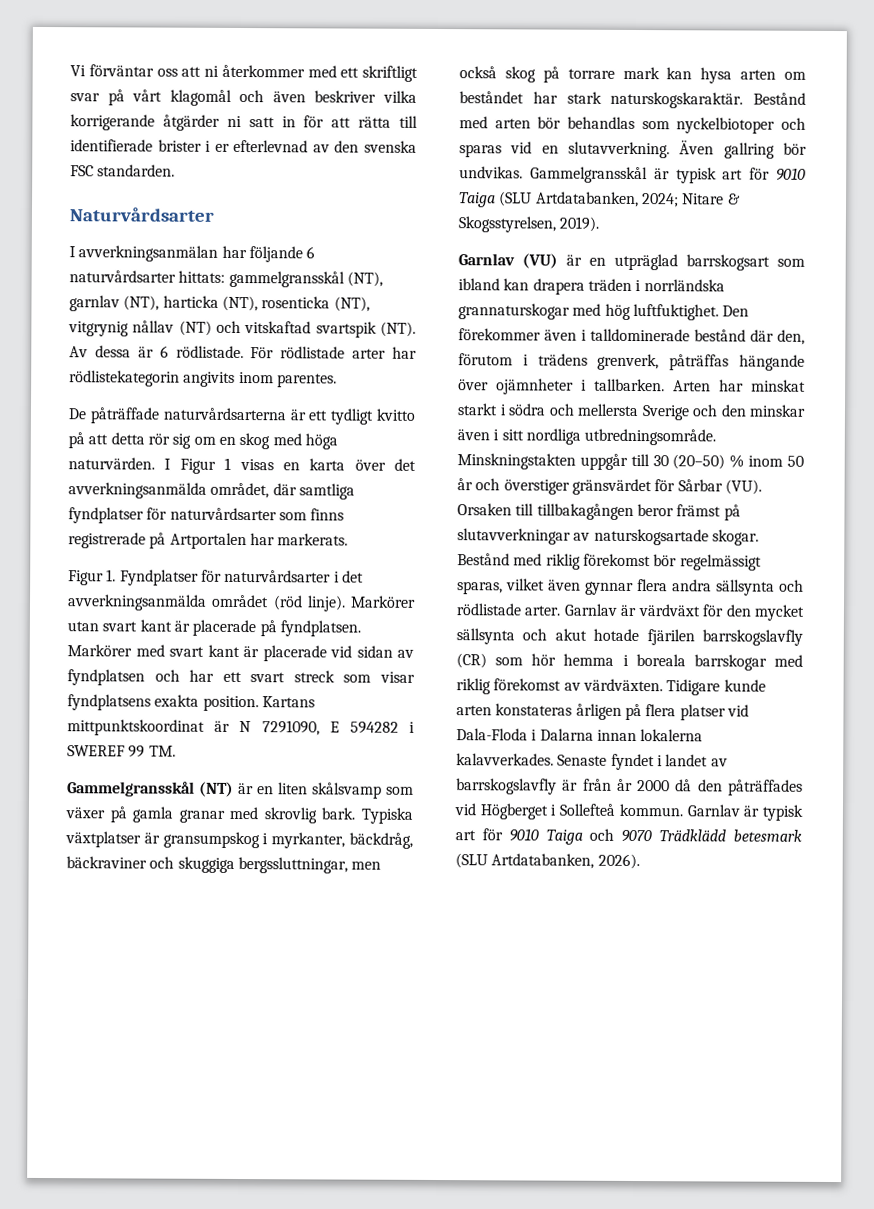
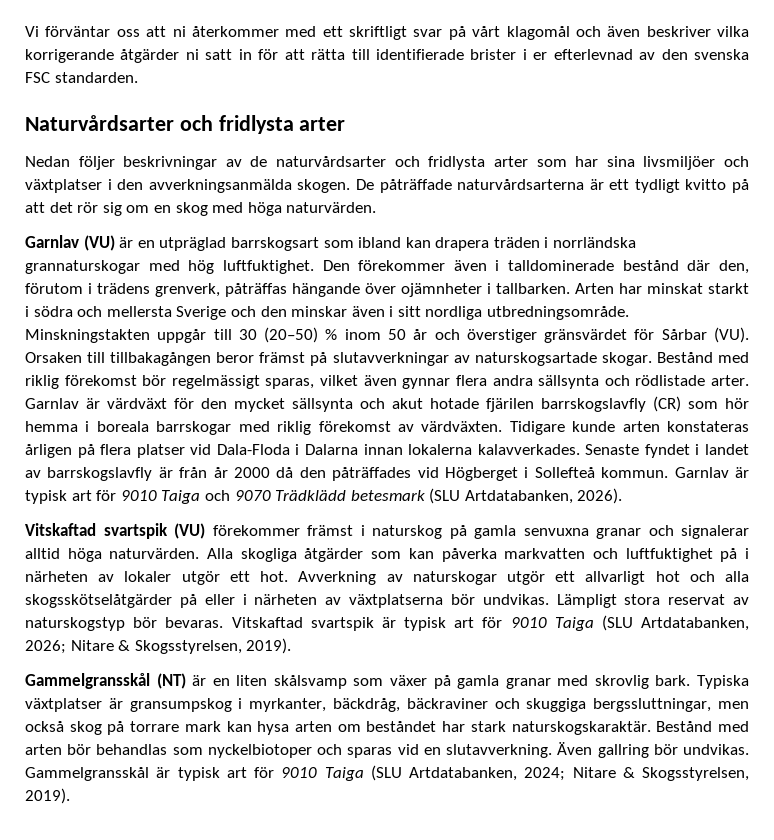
[69,245,316,263] [69,270,383,288] [69,295,370,312] [68,320,416,338] [69,345,417,359] [69,370,337,388] // I avverkningsanmälan har följande 6 naturvårdsarter hittats: gammelgransskål (NT), garnlav (NT), harticka (NT), rosenticka (NT), vitgrynig nållav (NT) och vitskaftad svartspik (NT). Av dessa är 6 rödlistade. För rödlistade arter har rödlistekategorin angivits inom parentes. // -> [179,115,346,134] [25,156,749,170] [25,179,351,193] och fridlysta arter // Nedan följer beskrivningar av de naturvårdsarter och fridlysta arter som har sina livsmiljöer och växtplatser i den avverkningsanmälda skogen.
[110,432,145,445] detta -> [49,202,73,213] det
[164,457,416,474] [68,482,355,500] [68,507,345,524] [68,532,349,550] [68,569,364,586] [67,594,416,612] [67,619,361,637] [67,644,414,662] [67,669,415,686] [67,694,315,712] [67,719,415,736] [67,745,176,758] [67,781,414,799] [65,806,413,824] [65,831,414,849] [66,856,382,874] [459,66,806,84] [459,91,806,109] [459,116,806,134] [459,140,807,159] [459,166,806,184] [459,191,741,208] [458,216,600,233] I Figur 1 visas en karta över det avverkningsanmälda området, där samtliga fyndplatser för naturvårdsarter som finns registrerade på Artportalen har markerats. // Figur 1. Fyndplatser för naturvårdsarter i det avverkningsanmälda området (röd linje). Markörer utan svart kant är placerade på fyndplatsen. Markörer med svart kant är placerade vid sidan av fyndplatsen och har ett svart streck som visar fyndplatsens exakta position. Kartans mittpunktskoordinat är N 7291090, E 594282 i SWEREF 99 TM. // Gammelgransskål (NT) är en liten skålsvamp som växer på gamla granar med skrovlig bark. Typiska växtplatser är gransumpskog i myrkanter, bäckdråg, bäckraviner och skuggiga bergssluttningar, men också skog på torrare mark kan hysa arten om beståndet har stark naturskogskaraktär. Bestånd med arten bör behandlas som nyckelbiotoper och sparas vid en slutavverkning. Även gallring bör undvikas. Gammelgransskål är typisk art för 9010 Taiga (SLU Artdatabanken, 2024; Nitare & Skogsstyrelsen, 2019). -> (377, 207) none
(640, 861) none -> [25,523,749,539] [25,548,749,562] [25,571,749,585] [25,594,750,608] [25,615,749,631] [25,638,292,654] [25,673,749,689] [25,698,749,712] [25,721,749,735] [25,742,749,758] [25,765,749,781] [25,788,70,804] // Vitskaftad svartspik (VU) förekommer främst i naturskog på gamla senvuxna granar och signalerar alltid höga naturvärden. Alla skogliga åtgärder som kan påverka markvatten och luftfuktighet på i närheten av lokaler utgör ett hot. Avverkning av naturskogar utgör ett allvarligt hot och alla skogsskötselåtgärder på eller i närheten av växtplatserna bör undvikas. Lämpligt stora reservat av naturskogstyp bör bevaras. Vitskaftad svartspik är typisk art för 9010 Taiga (SLU Artdatabanken, 2026; Nitare & Skogsstyrelsen, 2019). // Gammelgransskål (NT) är en liten skålsvamp som växer på gamla granar med skrovlig bark. Typiska växtplatser är gransumpskog i myrkanter, bäckdråg, bäckraviner och skuggiga bergssluttningar, men också skog på torrare mark kan hysa arten om beståndet har stark naturskogskaraktär. Bestånd med arten bör behandlas som nyckelbiotoper och sparas vid en slutavverkning. Även gallring bör undvikas. Gammelgransskål är typisk art för 9010 Taiga (SLU Artdatabanken, 2024; Nitare & Skogsstyrelsen, 2019).

